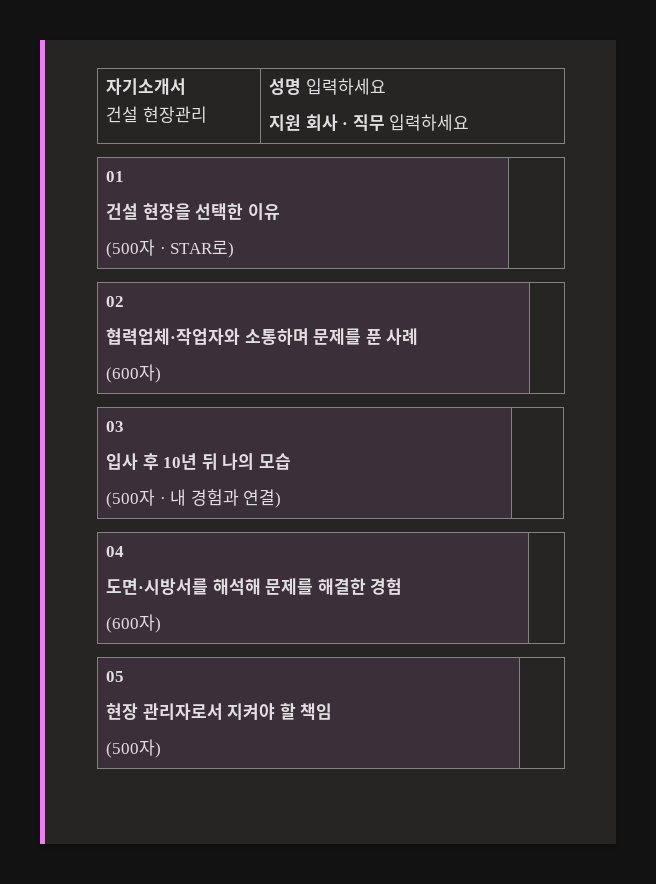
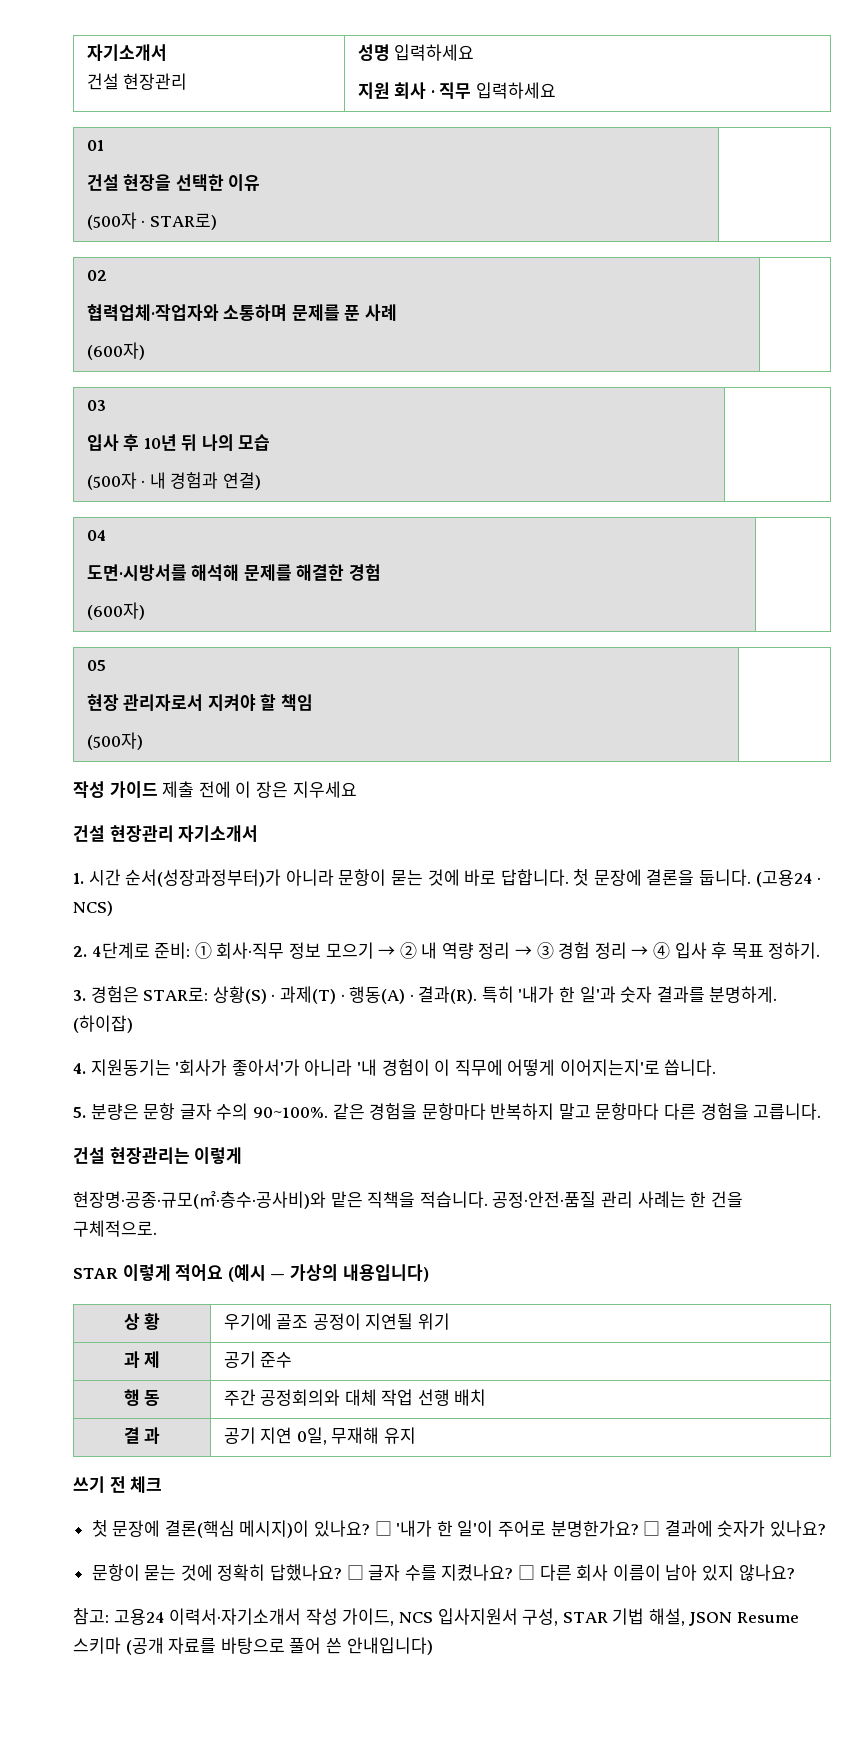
(162, 748) none -> [73,781,357,798] [73,825,259,842] [73,869,822,887] [73,901,113,916] [73,942,821,959] [73,986,778,1004] [73,1015,133,1033] [73,1059,717,1076] [73,1103,822,1120] [73,1147,243,1164] [73,1191,743,1209] [73,1220,157,1237] [73,1264,429,1282] [123,1313,161,1330] [223,1313,450,1330] [123,1351,161,1368] [223,1351,293,1368] [123,1389,161,1406] [223,1389,487,1406] [123,1427,161,1444] [223,1427,416,1445] [73,1476,163,1493] [91,1520,826,1538] [91,1564,795,1581] [73,1608,800,1626] [73,1637,433,1655] // 작성 가이드 제출 전에 이 장은 지우세요 // 건설 현장관리 자기소개서 // 1. 시간 순서(성장과정부터)가 아니라 문항이 묻는 것에 바로 답합니다. 첫 문장에 결론을 둡니다. (고용24 · NCS) // 2. 4단계로 준비: ① 회사·직무 정보 모으기 → ② 내 역량 정리 → ③ 경험 정리 → ④ 입사 후 목표 정하기. // 3. 경험은 STAR로: 상황(S) · 과제(T) · 행동(A) · 결과(R). 특히 '내가 한 일'과 숫자 결과를 분명하게. (하이잡) // 4. 지원동기는 '회사가 좋아서'가 아니라 '내 경험이 이 직무에 어떻게 이어지는지'로 씁니다. // 5. 분량은 문항 글자 수의 90~100%. 같은 경험을 문항마다 반복하지 말고 문항마다 다른 경험을 고릅니다. // 건설 현장관리는 이렇게 // 현장명·공종·규모(㎡·층수·공사비)와 맡은 직책을 적습니다. 공정·안전·품질 관리 사례는 한 건을 구체적으로. // STAR 이렇게 적어요 (예시 — 가상의 내용입니다) // 상 황 | 우기에 골조 공정이 지연될 위기 // 과 제 | 공기 준수 // 행 동 | 주간 공정회의와 대체 작업 선행 배치 // 결 과 | 공기 지연 0일, 무재해 유지 // 쓰기 전 체크 // 첫 문장에 결론(핵심 메시지)이 있나요? □ '내가 한 일'이 주어로 분명한가요? □ 결과에 숫자가 있나요? // 문항이 묻는 것에 정확히 답했나요? □ 글자 수를 지켰나요? □ 다른 회사 이름이 남아 있지 않나요? // 참고: 고용24 이력서·자기소개서 작성 가이드, NCS 입사지원서 구성, STAR 기법 해설, JSON Resume 스키마 (공개 자료를 바탕으로 풀어 쓴 안내입니다)

